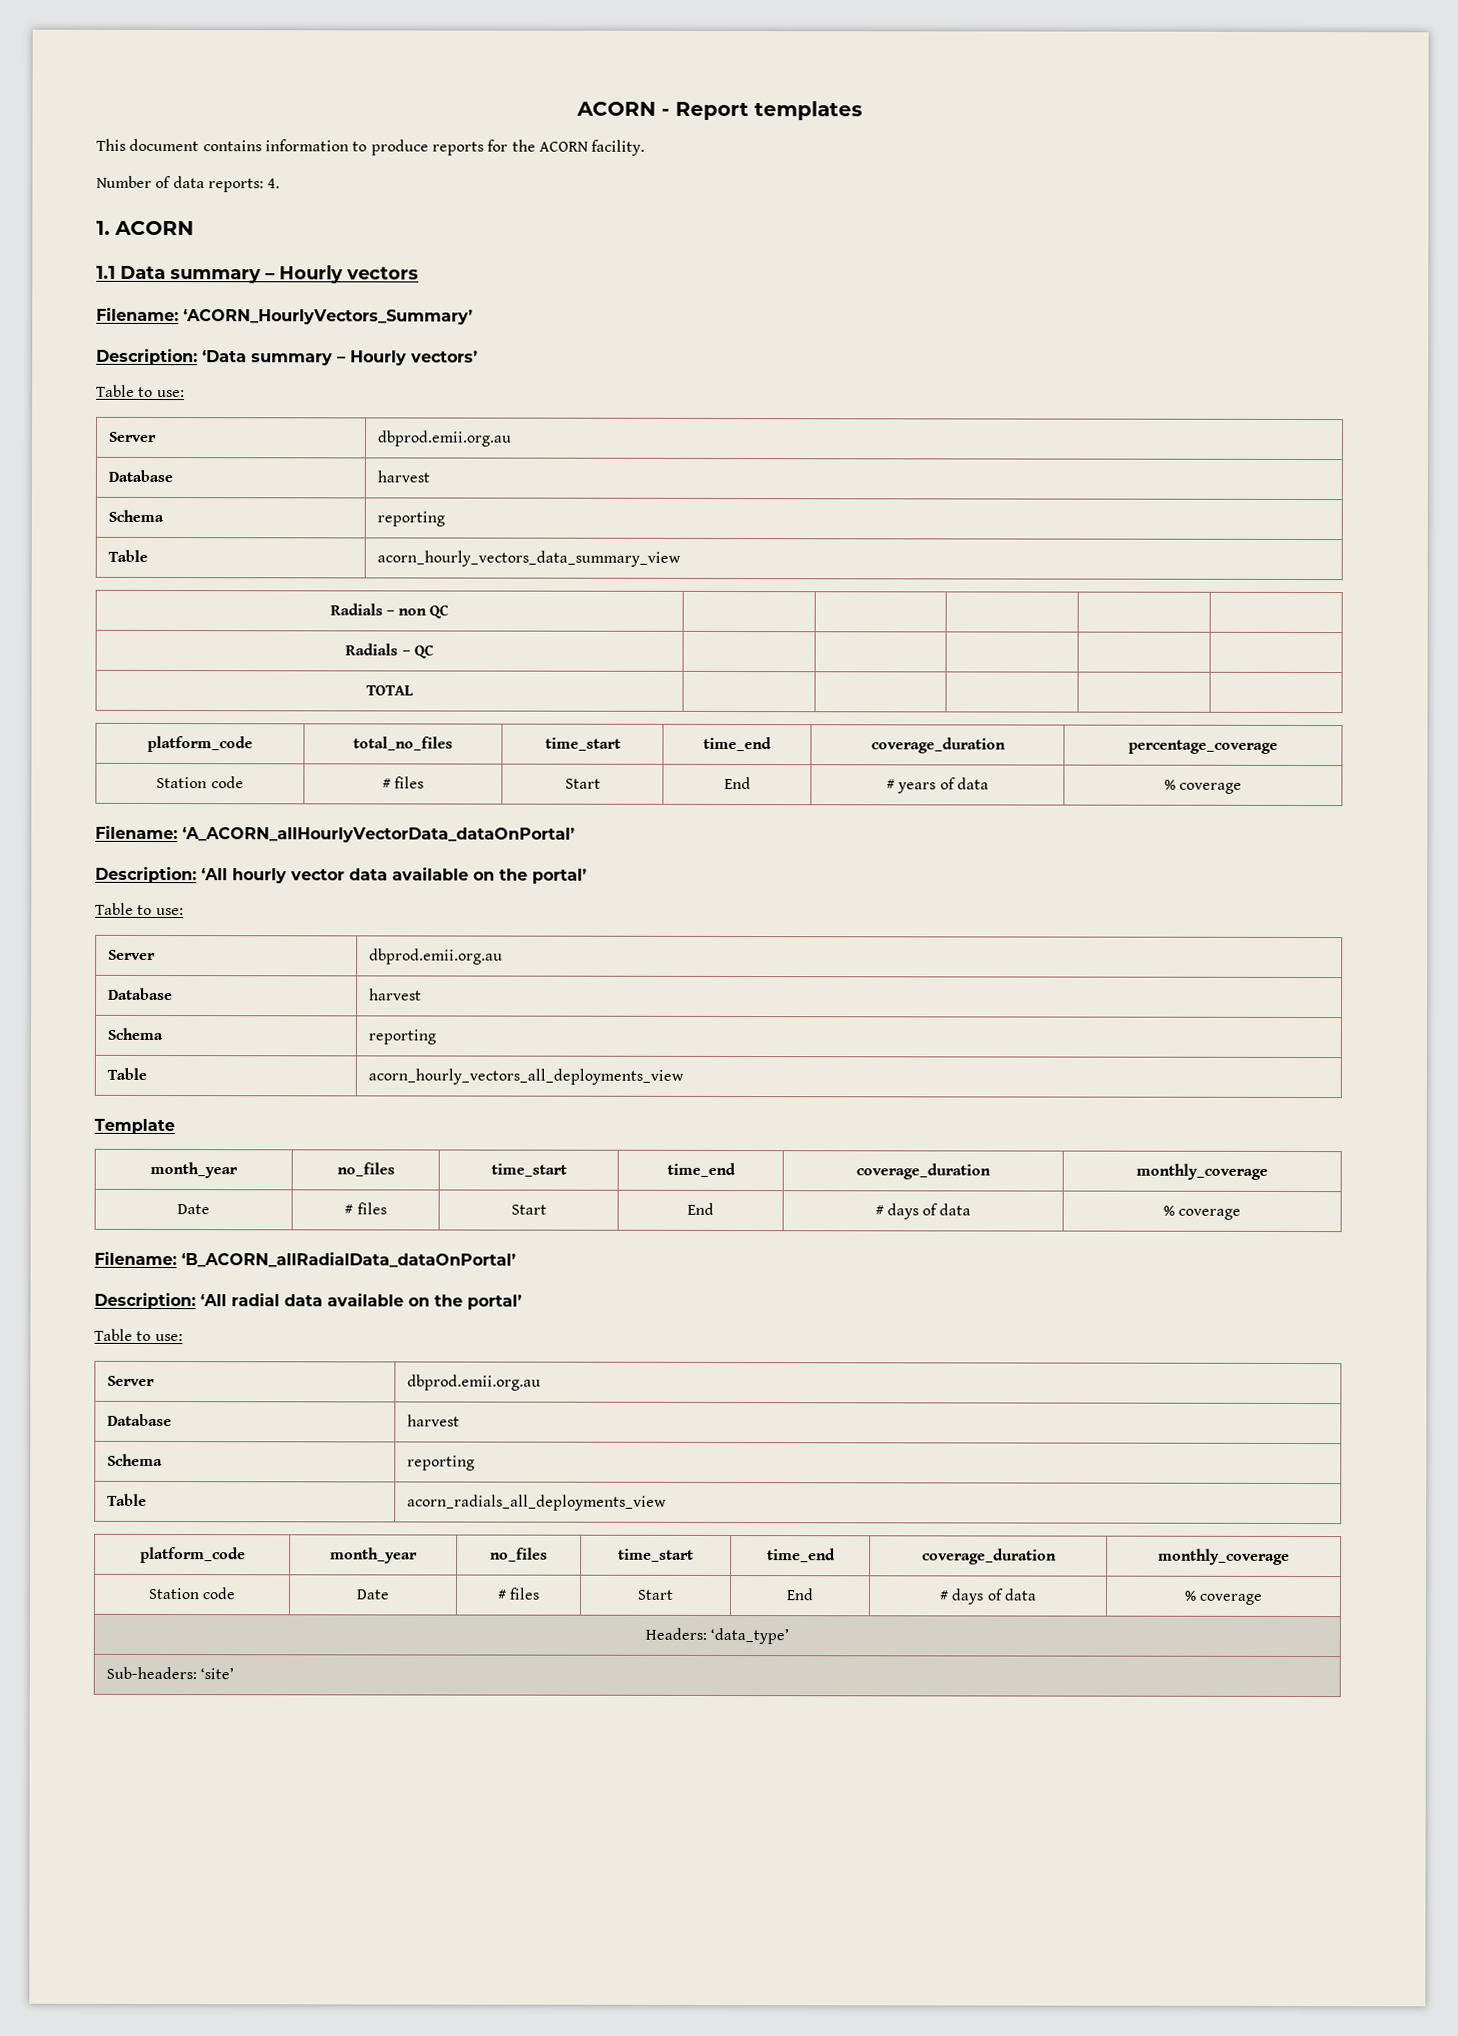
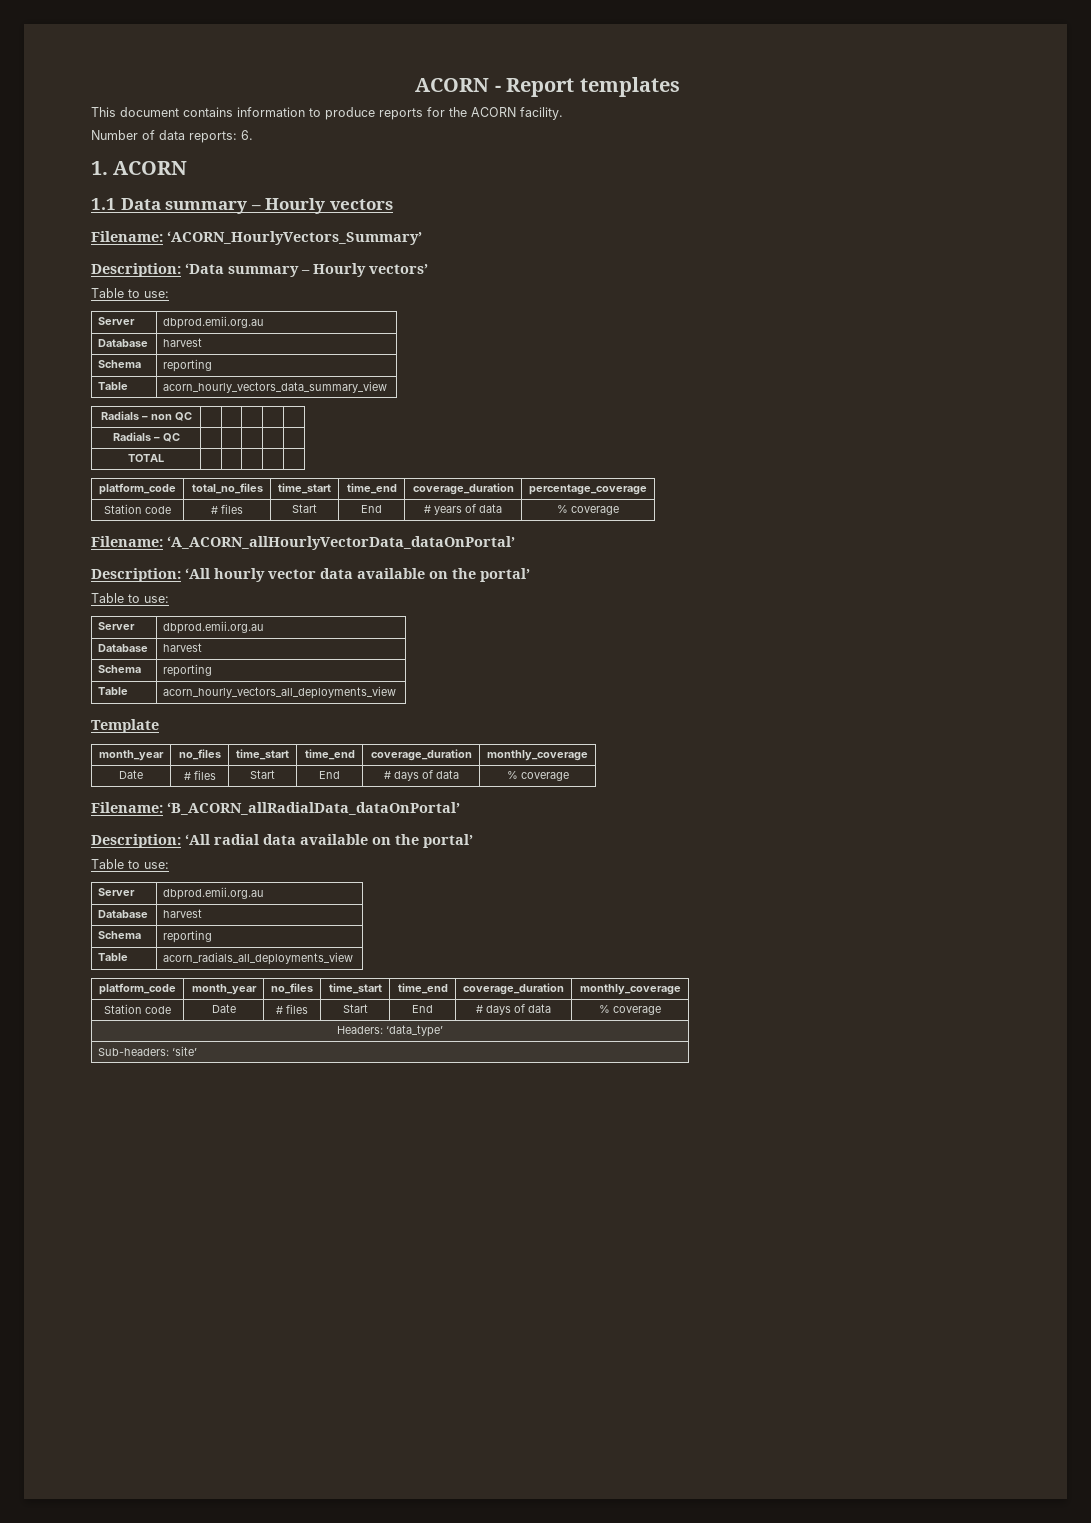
[267,178,281,189] 4. -> [241,130,253,140] 6.

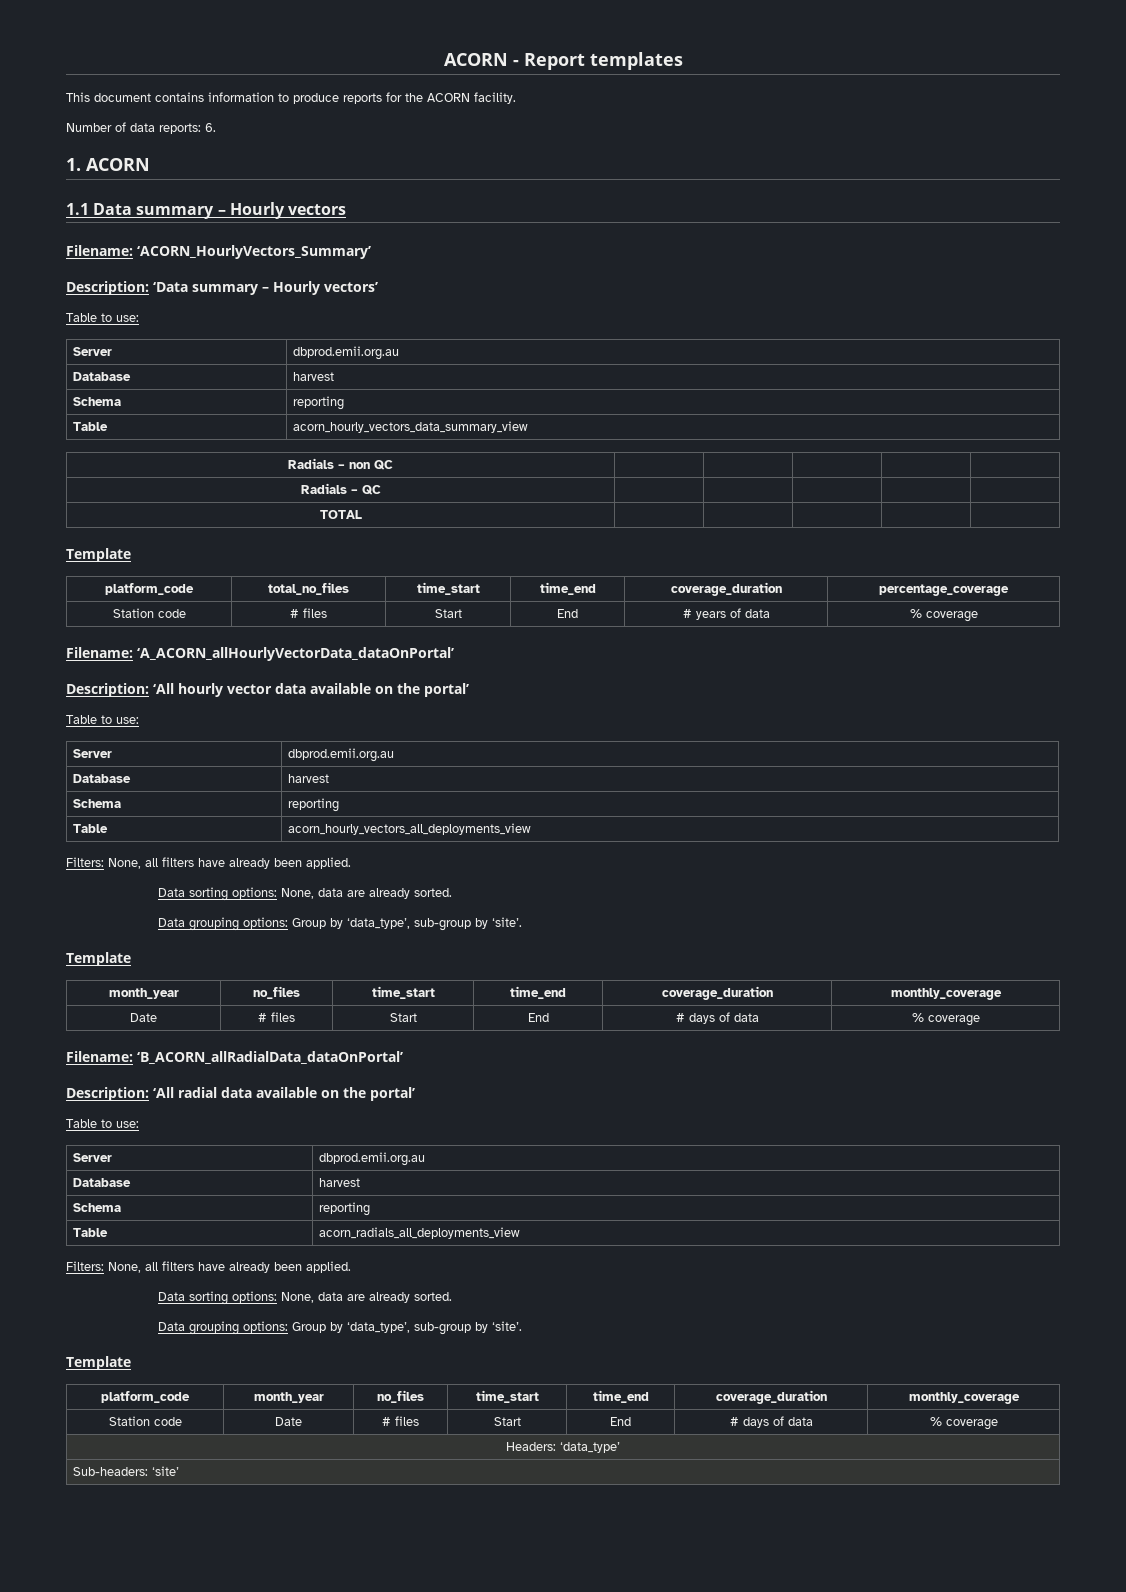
(164, 458) none -> [66,548,131,562] // Template
(397, 692) none -> [66,857,351,869] [157,887,452,901] [157,917,522,931] // Filters: None, all filters have already been applied. // Data sorting options: None, data are already sorted. // Data grouping options: Group by ‘data_type’, sub-group by ‘site’.
(354, 958) none -> [66,1261,351,1273] [157,1291,452,1305] [157,1321,522,1335] [66,1356,131,1370] // Filters: None, all filters have already been applied. // Data sorting options: None, data are already sorted. // Data grouping options: Group by ‘data_type’, sub-group by ‘site’. // Template

